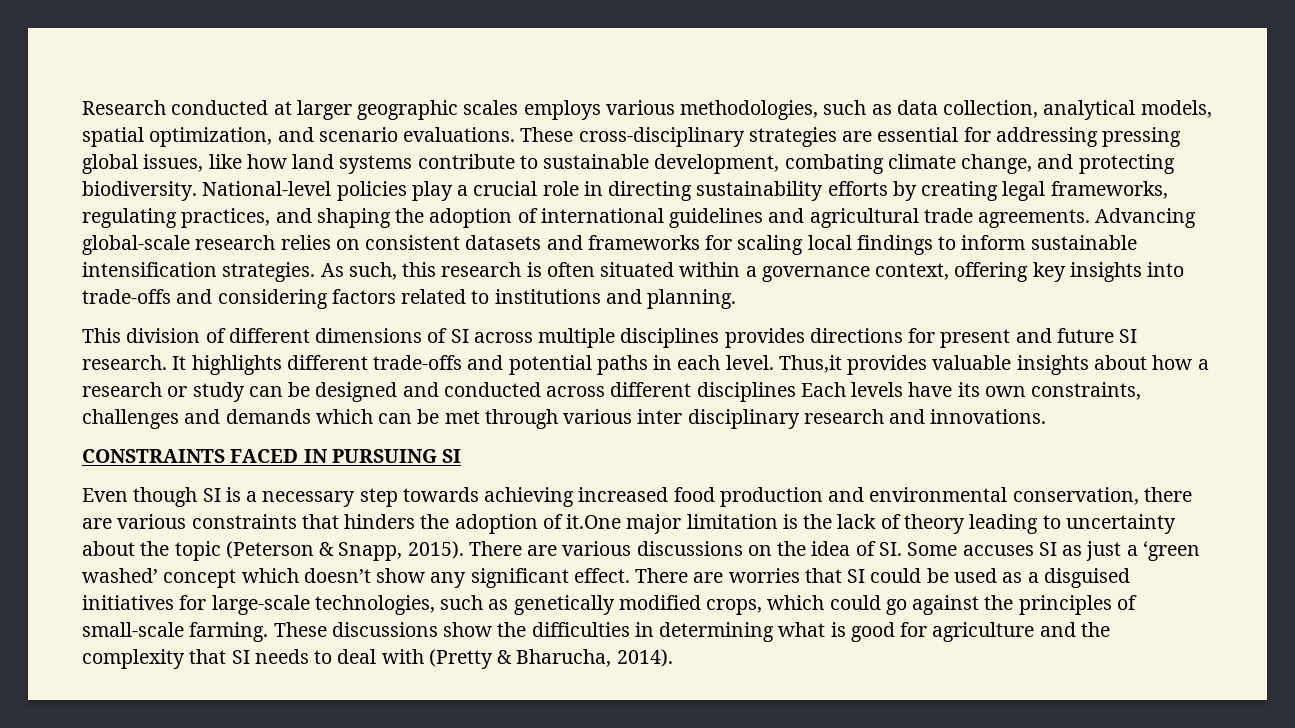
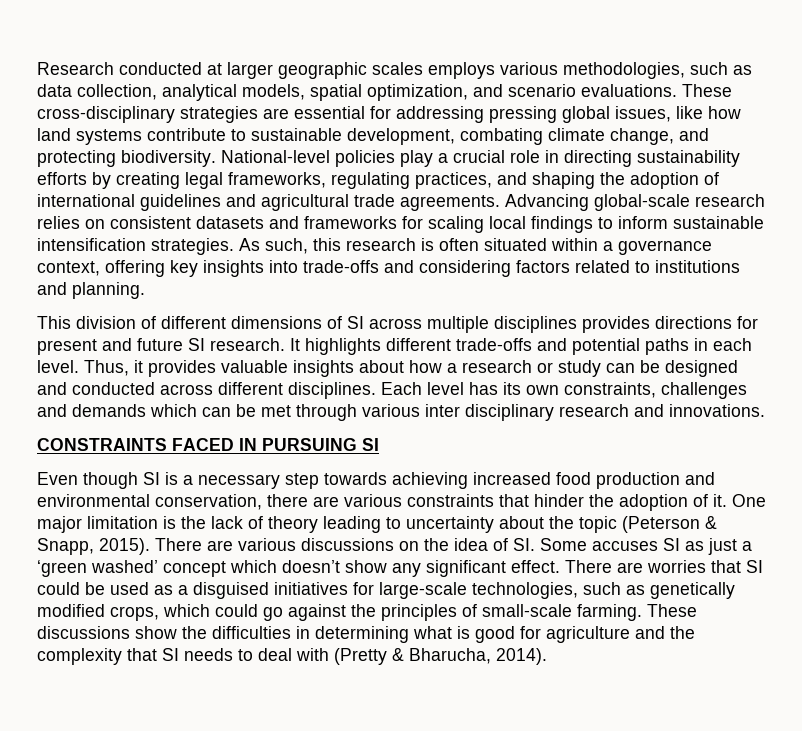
[778,355,842,373] Thus,it -> [84,360,143,376] Thus, it
[696,382,953,402] disciplines Each levels have -> [288,382,498,399] disciplines. Each level has
[344,514,622,534] hinders the adoption of it.One -> [534,494,766,511] hinder the adoption of it. One

